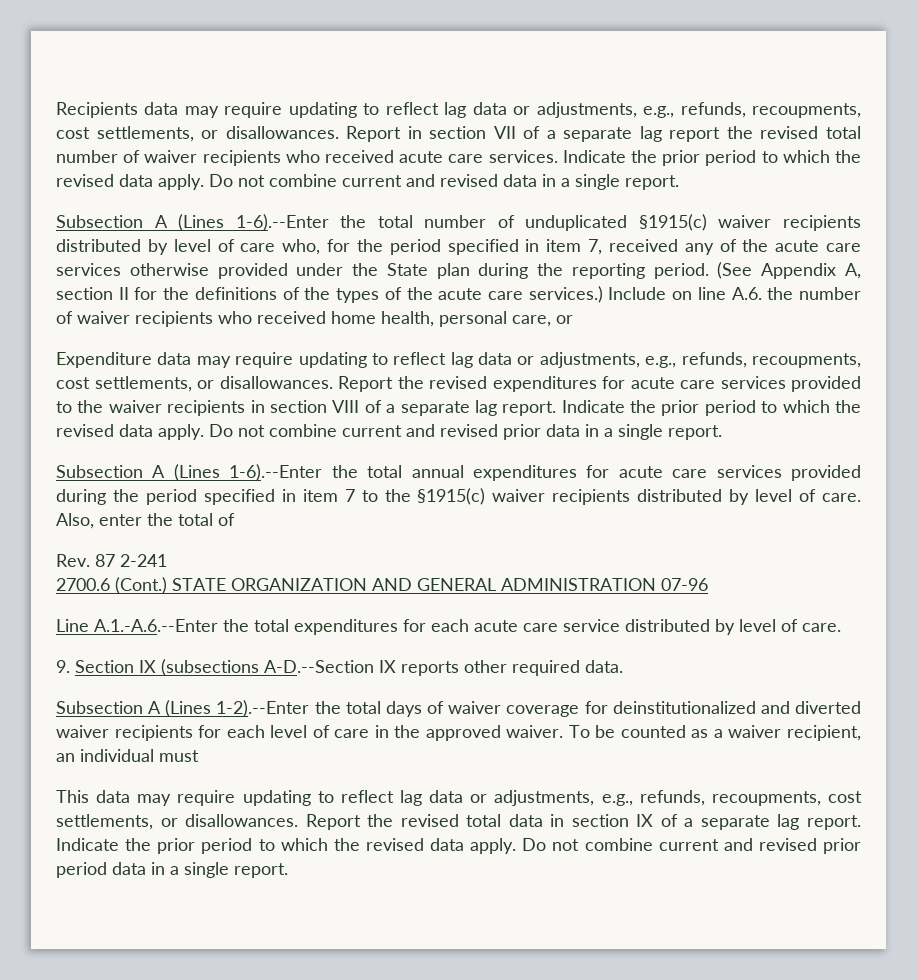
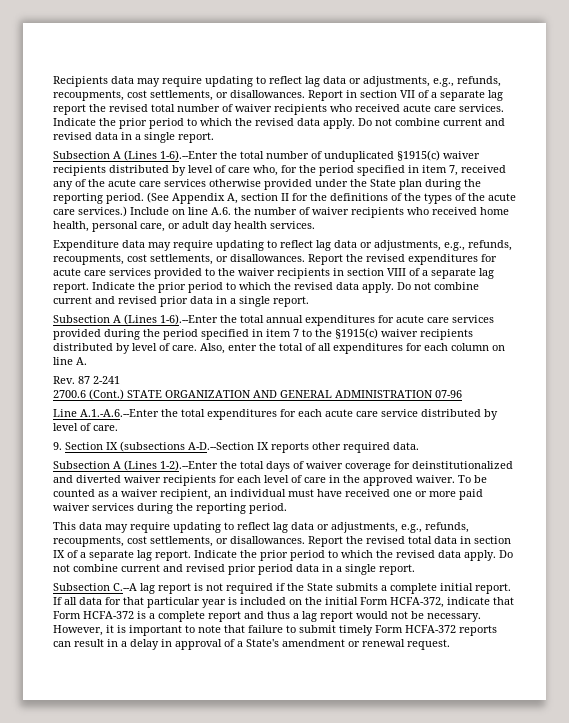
(573, 319) none -> [182,221,315,232] adult day health services.
(235, 519) none -> [318,343,505,354] [53,357,87,365] all expenditures for each column on line A.
(199, 756) none -> [317,489,483,500] [53,503,287,514] have received one or more paid waiver services during the reporting period.
(288, 870) none -> [53,583,511,594] [53,597,514,608] [53,611,481,622] [53,625,497,636] [53,639,450,650] // Subsection C.--A lag report is not required if the State submits a complete initial report. If all data for that particular year is included on the initial Form HCFA-372, indicate that Form HCFA-372 is a complete report and thus a lag report would not be necessary. However, it is important to note that failure to submit timely Form HCFA-372 reports can result in a delay in approval of a State's amendment or renewal request.

